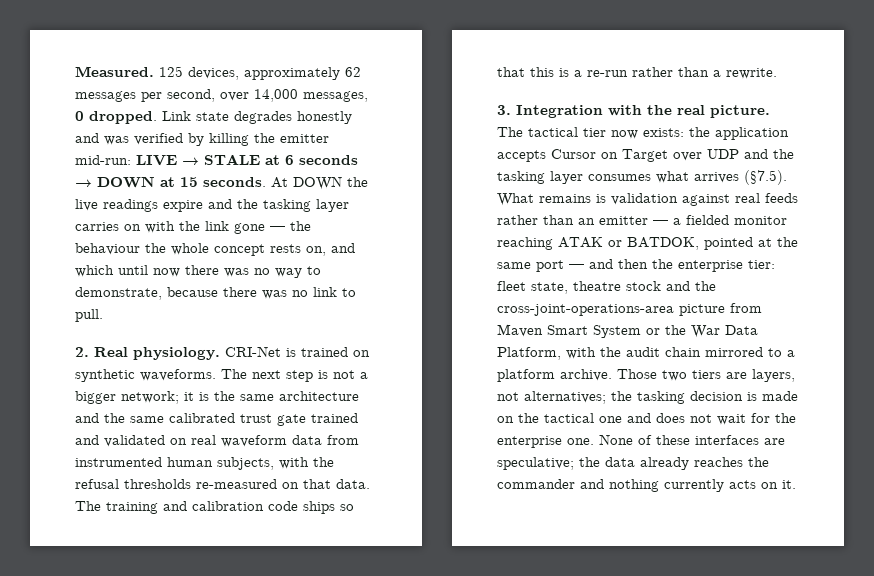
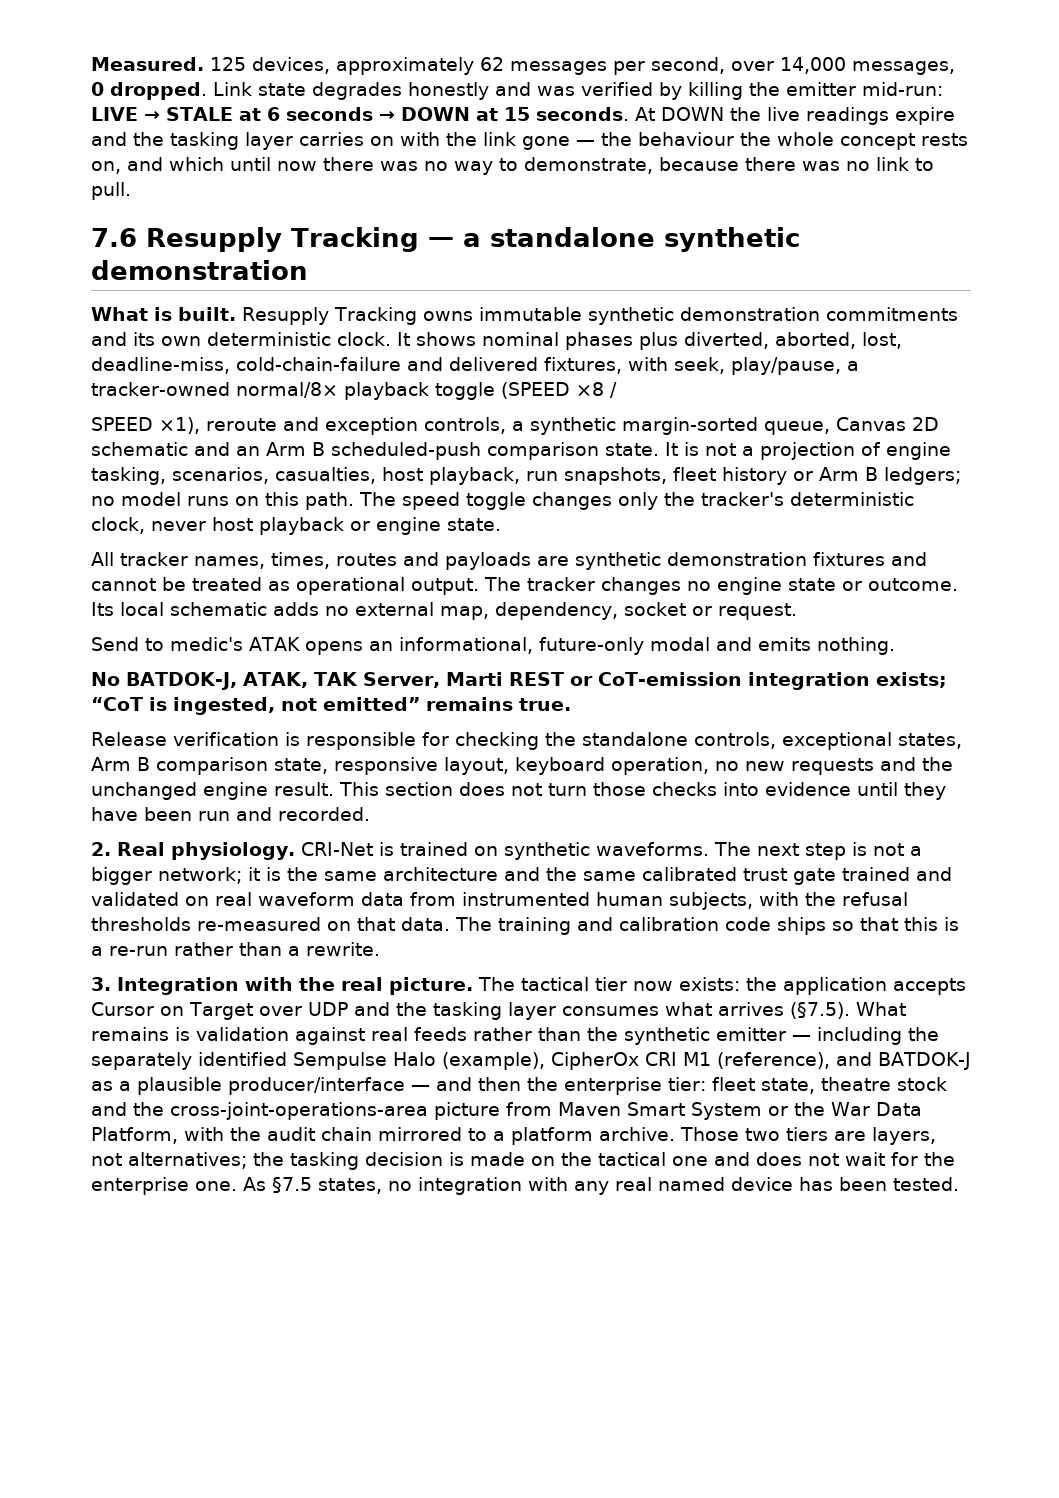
(103, 315) none -> [91,227,800,252] [91,260,308,280] [91,307,958,325] [91,332,902,350] [91,357,859,375] [91,382,617,400] [91,417,939,435] [91,442,951,460] [91,467,961,485] [91,492,914,510] [91,517,501,535] [91,552,927,570] [91,577,958,595] [91,602,797,620] [91,637,895,655] [91,672,947,690] [91,697,571,715] [91,732,962,750] [91,757,953,775] [91,782,946,800] [91,807,370,821] // 7.6 Resupply Tracking — a standalone synthetic demonstration // What is built. Resupply Tracking owns immutable synthetic demonstration commitments and its own deterministic clock. It shows nominal phases plus diverted, aborted, lost, deadline-miss, cold-chain-failure and delivered fixtures, with seek, play/pause, a tracker-owned normal/8× playback toggle (SPEED ×8 / // SPEED ×1), reroute and exception controls, a synthetic margin-sorted queue, Canvas 2D schematic and an Arm B scheduled-push comparison state. It is not a projection of engine tasking, scenarios, casualties, host playback, run snapshots, fleet history or Arm B ledgers; no model runs on this path. The speed toggle changes only the tracker's deterministic clock, never host playback or engine state. // All tracker names, times, routes and payloads are synthetic demonstration fixtures and cannot be treated as operational output. The tracker changes no engine state or outcome. Its local schematic adds no external map, dependency, socket or request. // Send to medic's ATAK opens an informational, future-only modal and emits nothing. // No BATDOK-J, ATAK, TAK Server, Marti REST or CoT-emission integration exists; “CoT is ingested, not emitted” remains true. // Release verification is responsible for checking the standalone controls, exceptional states, Arm B comparison state, responsive layout, keyboard operation, no new requests and the unchanged engine result. This section does not turn those checks into evidence until they have been run and recorded.
[578,215,787,225] [497,237,798,250] [497,260,564,272] an emitter — a fielded monitor reaching ATAK or BATDOK, pointed at the same port -> [587,1027,939,1045] [91,1052,971,1070] [91,1077,405,1095] the synthetic emitter — including the separately identified Sempulse Halo (example), CipherOx CRI M1 (reference), and BATDOK-J as a plausible producer/interface
[599,434,785,445] [497,457,769,470] [497,479,796,492] None of these interfaces are speculative; the data already reaches the commander and nothing currently acts on it. -> [243,1177,959,1195] As §7.5 states, no integration with any real named device has been tested.

